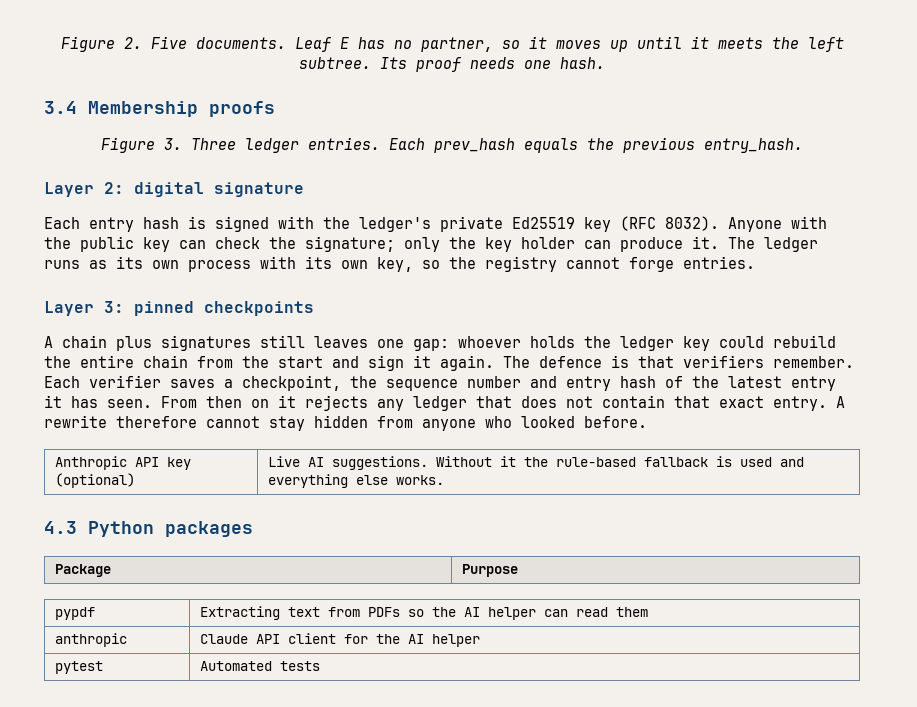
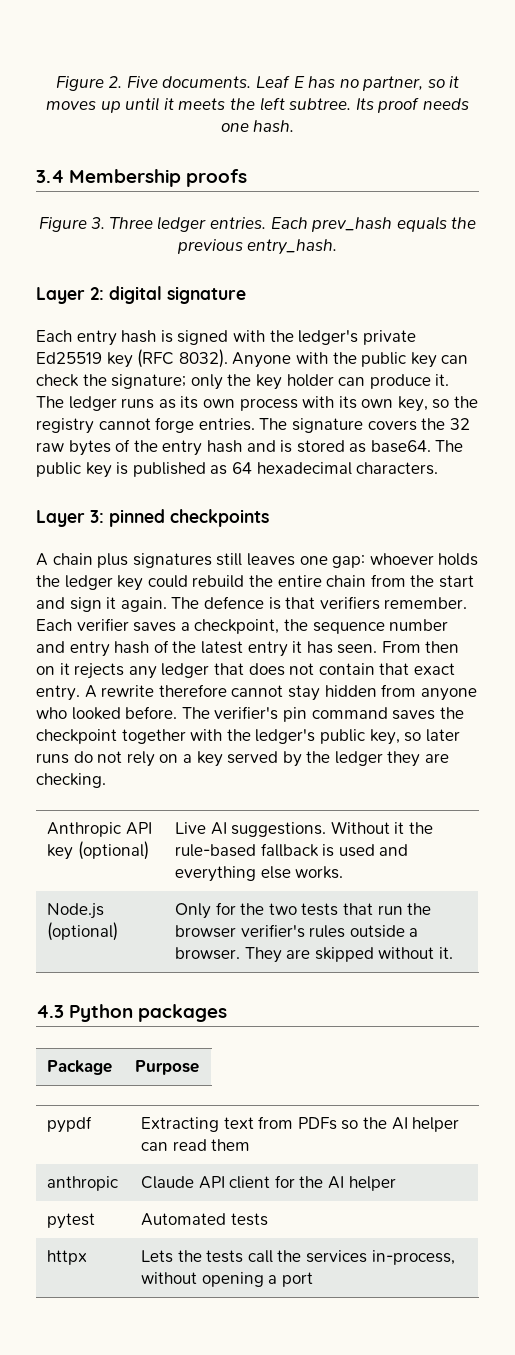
(755, 262) none -> [259,418,470,433] [36,439,464,456] [36,462,439,478] The signature covers the 32 raw bytes of the entry hash and is stored as base64. The public key is published as 64 hexadecimal characters.
(647, 422) none -> [181,706,464,722] [36,729,460,745] [36,751,450,767] [36,773,106,788] The verifier's pin command saves the checkpoint together with the ledger's public key, so later runs do not rely on a key served by the ledger they are checking.
(445, 480) none -> [47,903,105,919] [47,922,119,941] [175,902,432,919] [175,924,419,938] [175,947,454,963] // Node.js (optional) | Only for the two tests that run the browser verifier's rules outside a browser. They are skipped without it.
(321, 666) none -> [47,1250,88,1265] [141,1250,455,1265] [141,1272,313,1287] // httpx | Lets the tests call the services in-process, without opening a port

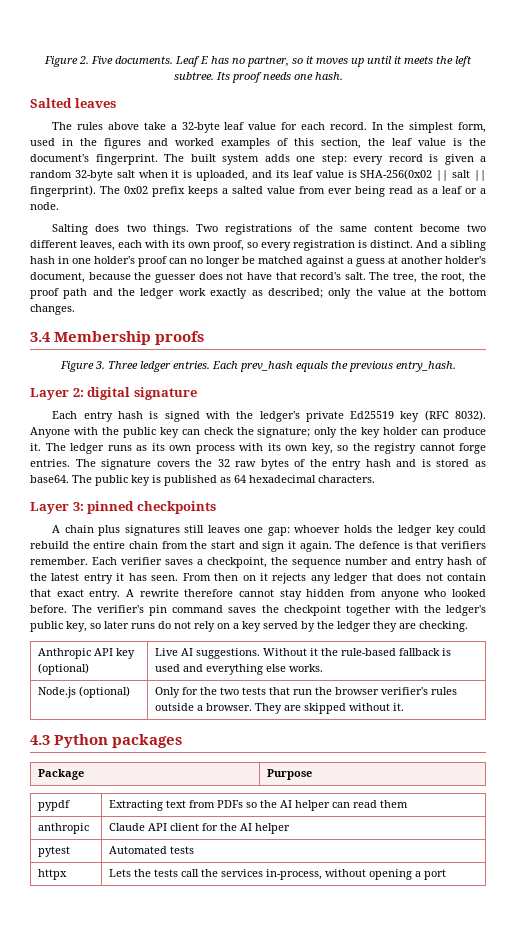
(295, 126) none -> [30,98,116,108] [52,122,487,133] [30,138,486,149] [30,154,486,165] [30,169,487,181] [30,185,486,197] [30,202,59,210] [52,224,486,235] [30,240,486,251] [30,256,486,267] [30,272,487,283] [30,288,487,299] [30,304,75,315] // Salted leaves // The rules above take a 32-byte leaf value for each record. In the simplest form, used in the figures and worked examples of this section, the leaf value is the document's fingerprint. The built system adds one step: every record is given a random 32-byte salt when it is uploaded, and its leaf value is SHA-256(0x02 || salt || fingerprint). The 0x02 prefix keeps a salted value from ever being read as a leaf or a node. // Salting does two things. Two registrations of the same content become two different leaves, each with its own proof, so every registration is distinct. And a sibling hash in one holder's proof can no longer be matched against a guess at another holder's document, because the guesser does not have that record's salt. The tree, the root, the proof path and the ledger work exactly as described; only the value at the bottom changes.

